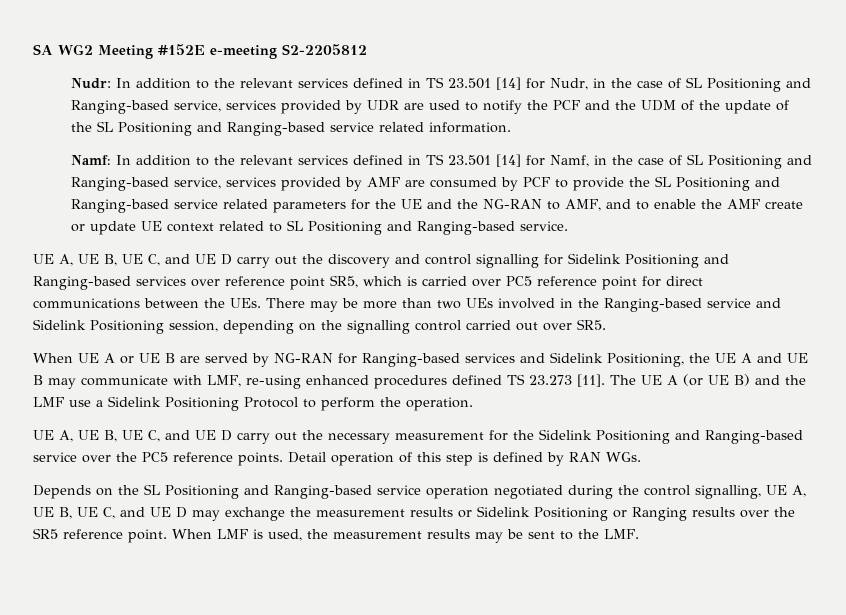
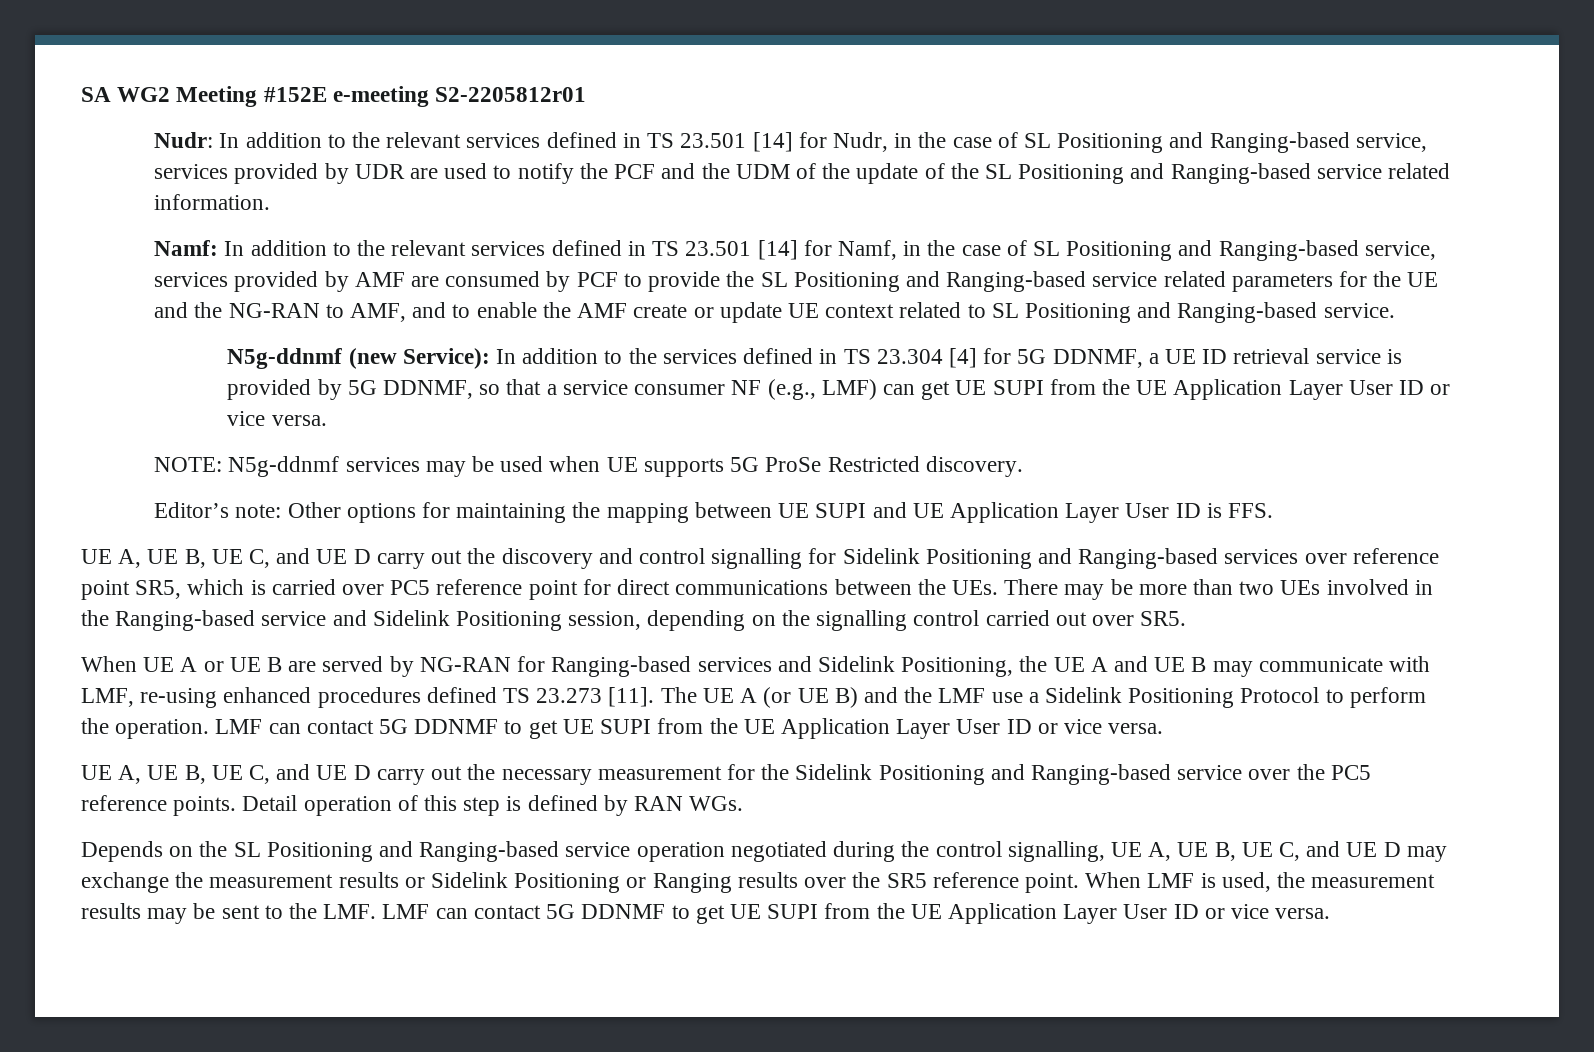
[282,44,367,55] S2-2205812 -> [435,87,587,102] S2-2205812r01
(568, 226) none -> [227,348,1402,369] [227,379,1451,400] [227,411,327,426] [154,456,1023,477] [154,502,1273,523] // N5g-ddnmf (new Service): In addition to the services defined in TS 23.304 [4] for 5G DDNMF, a UE ID retrieval service is provided by 5G DDNMF, so that a service consumer NF (e.g., LMF) can get UE SUPI from the UE Application Layer User ID or vice versa. // NOTE: N5g-ddnmf services may be used when UE supports 5G ProSe Restricted discovery. // Editor’s note: Other options for maintaining the mapping between UE SUPI and UE Application Layer User ID is FFS.
(473, 404) none -> [215,718,1164,739] LMF can contact 5G DDNMF to get UE SUPI from the UE Application Layer User ID or vice versa.
(639, 534) none -> [382,903,1331,924] LMF can contact 5G DDNMF to get UE SUPI from the UE Application Layer User ID or vice versa.

